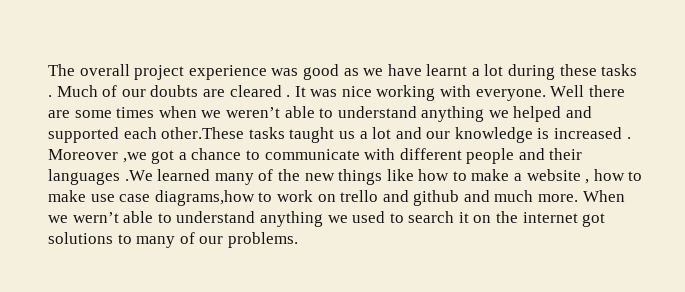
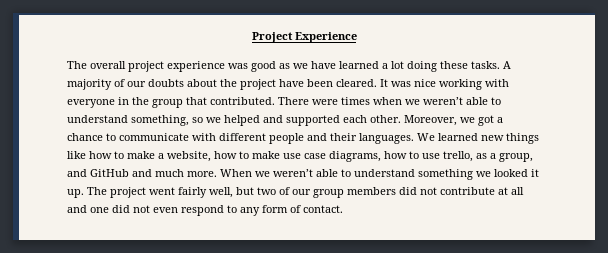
(48, 70) none -> [251,32,357,43] Project Experience //
[426,64,638,80] [48,85,291,97] learnt a lot during these tasks . Much of our doubts are cleared . -> [339,61,511,72] [67,79,377,90] learned a lot doing these tasks. A majority of our doubts about the project have been cleared.
[475,85,625,101] [48,110,112,118] everyone. Well there are some -> [67,97,338,108] everyone in the group that contributed. There were
[421,106,485,122] anything -> [131,115,203,126] something, so
[161,127,631,143] [48,149,147,163] other.These tasks taught us a lot and our knowledge is increased . Moreover ,we -> [370,115,475,126] other. Moreover, we
[48,169,300,185] languages .We learned many of the -> [359,133,478,144] languages. We learned
[526,169,590,184] website , -> [167,151,211,162] website,
[154,190,460,206] diagrams,how to work on trello and github -> [329,151,533,162] [67,169,129,177] diagrams, how to use trello, as a group, and GitHub
[72,211,606,227] [48,232,298,248] wern’t able to understand anything we used to search it on the internet got solutions to many of our problems. -> [273,169,539,180] [67,187,524,198] [67,205,343,216] weren’t able to understand something we looked it up. The project went fairly well, but two of our group members did not contribute at all and one did not even respond to any form of contact.

